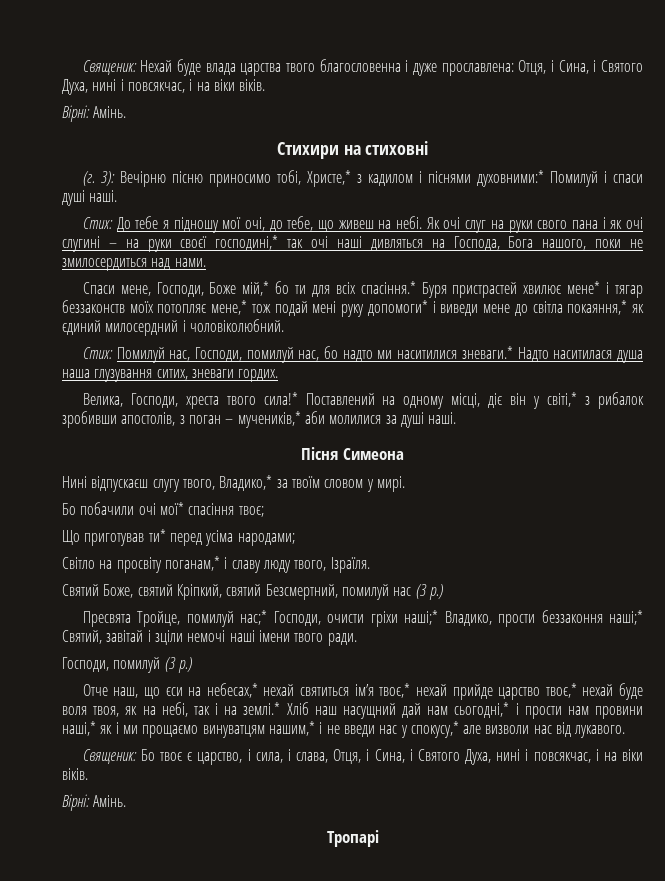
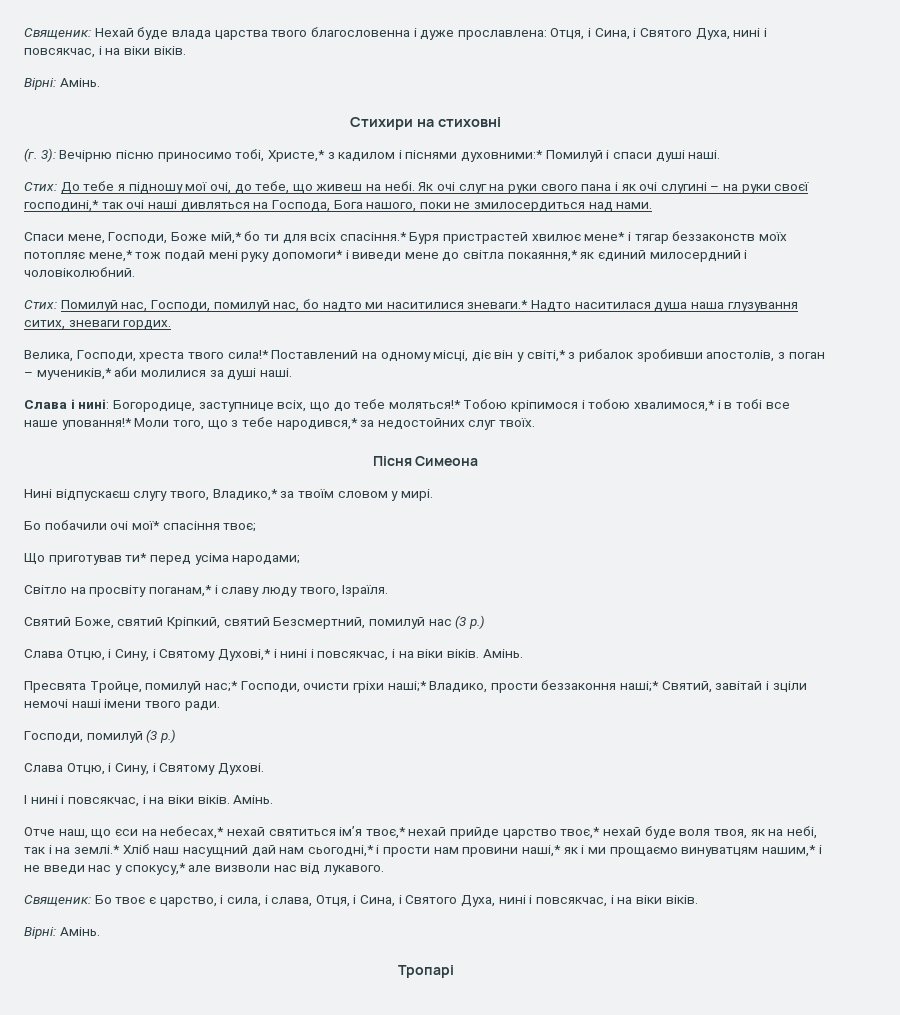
(457, 418) none -> [24,399,790,412] [24,417,536,430] // Слава і нині: Богородице, заступнице всіх, що до тебе моляться!* Тобою кріпимося і тобою хвалимося,* і в тобі все наше уповання!* Моли того, що з тебе народився,* за недостойних слуг твоїх.
(443, 592) none -> [24,649,523,661] // Слава Отцю, і Сину, і Святому Духові,* і нині і повсякчас, і на віки віків. Амінь.
(192, 665) none -> [24,763,264,775] [24,795,274,807] // Слава Отцю, і Сину, і Святому Духові. // І нині і повсякчас, і на віки віків. Амінь.

